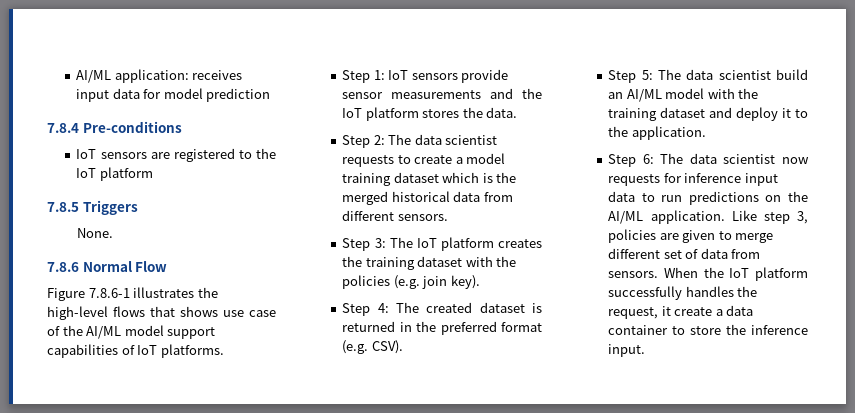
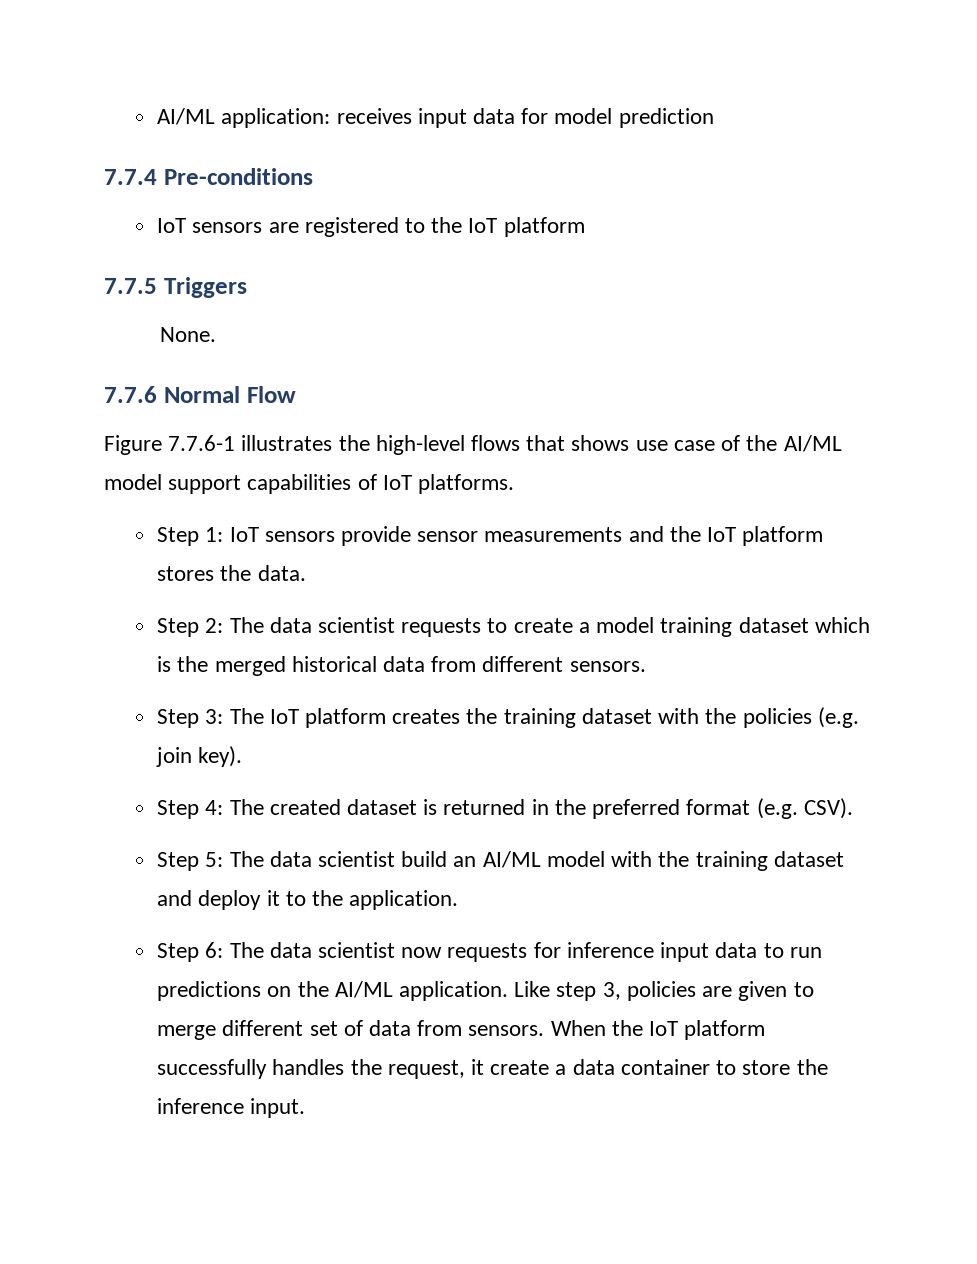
[47,123,79,133] 7.8.4 -> [104,169,157,185] 7.7.4
[47,202,79,212] 7.8.5 -> [104,278,157,294] 7.7.5
[47,262,79,272] 7.8.6 -> [104,386,157,403] 7.7.6
[88,288,130,298] 7.8.6-1 -> [168,435,236,451] 7.7.6-1

